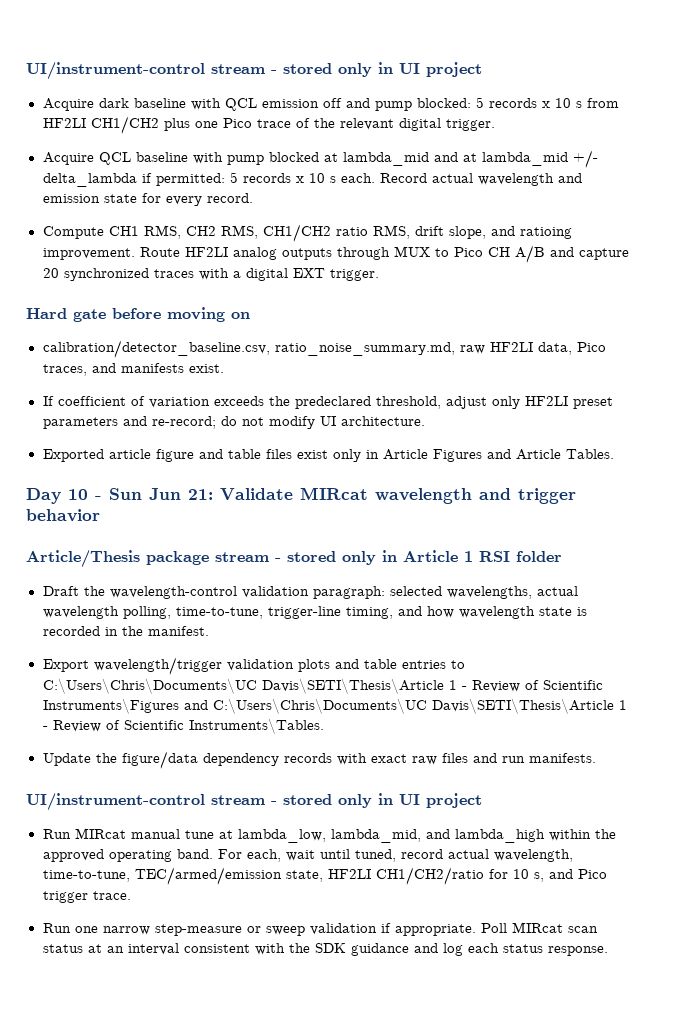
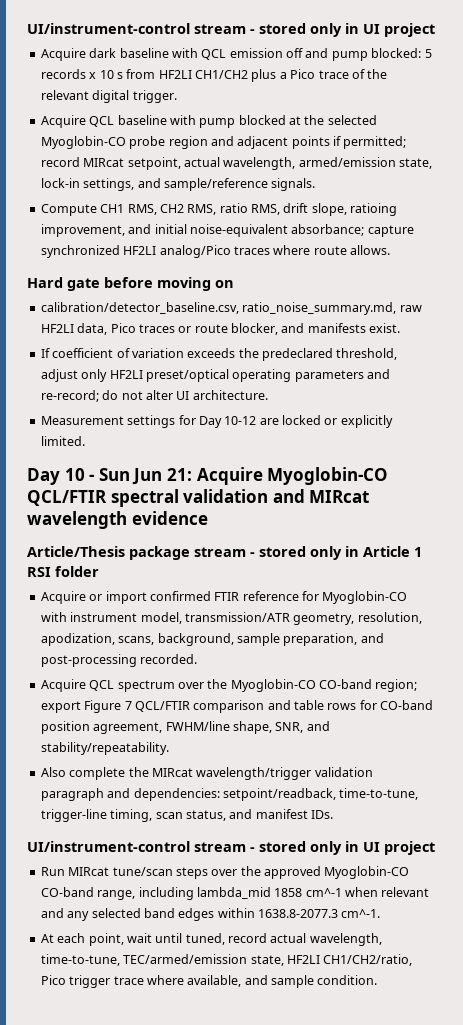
[194,121,218,128] one -> [279,72,287,79] a
[342,150,598,168] [42,172,582,187] [42,193,253,206] lambda_mid and at lambda_mid +/- delta_lambda if permitted: 5 records x 10 s each. Record actual wavelength and emission state for every record. -> [304,115,377,125] [40,136,407,149] [40,157,432,170] [40,178,316,191] the selected Myoglobin-CO probe region and adjacent points if permitted; record MIRcat setpoint, actual wavelength, armed/emission state, lock-in settings, and sample/reference signals.
[262,224,331,242] CH1/CH2 -> (217, 209) none
[490,226,572,239] [42,245,629,263] [42,268,379,281] and ratioing improvement. Route HF2LI analog outputs through MUX to Pico CH A/B and capture 20 synchronized traces with a digital EXT trigger. -> [350,203,398,216] [40,224,414,237] [40,245,390,258] ratioing improvement, and initial noise-equivalent absorbance; capture synchronized HF2LI analog/Pico traces where route allows.
[42,364,87,376] traces, -> [138,323,278,335] traces or route blocker,
[572,397,613,409] preset -> [145,369,292,382] preset/optical operating
[268,416,315,429] modify -> [145,390,173,400] alter
[42,449,614,462] Exported article figure and table files exist only in Article Figures and Article Tables. -> [40,415,393,428] [40,436,85,446] Measurement settings for Day 10-12 are locked or explicitly limited.
[220,487,576,504] [26,509,100,522] Validate MIRcat wavelength and trigger behavior -> [196,467,389,485] [27,489,370,507] [27,511,208,529] Acquire Myoglobin-CO QCL/FTIR spectral validation and MIRcat wavelength evidence
[42,586,578,599] [42,606,587,619] [42,626,209,636] [42,657,465,675] [42,678,603,694] [42,698,627,714] [42,718,324,734] [42,751,596,769] Draft the wavelength-control validation paragraph: selected wavelengths, actual wavelength polling, time-to-tune, trigger-line timing, and how wavelength state is recorded in the manifest. // Export wavelength/trigger validation plots and table entries to C:\Users\Chris\Documents\UC Davis\SETI\Thesis\Article 1 - Review of Scientific Instruments\Figures and C:\Users\Chris\Documents\UC Davis\SETI\Thesis\Article 1 - Review of Scientific Instruments\Tables. // Update the figure/data dependency records with exact raw files and run manifests. -> [40,591,408,604] [40,612,422,625] [40,633,384,646] [40,654,198,667] [40,679,418,692] [40,700,434,713] [40,721,330,734] [40,742,169,755] [40,767,373,780] [40,788,419,801] [40,809,333,822] Acquire or import confirmed FTIR reference for Myoglobin-CO with instrument model, transmission/ATR geometry, resolution, apodization, scans, background, sample preparation, and post-processing recorded. // Acquire QCL spectrum over the Myoglobin-CO CO-band region; export Figure 7 QCL/FTIR comparison and table rows for CO-band position agreement, FWHM/line shape, SNR, and stability/repeatability. // Also complete the MIRcat wavelength/trigger validation paragraph and dependencies: setpoint/readback, time-to-tune, trigger-line timing, scan status, and manifest IDs.
[130,829,616,843] [42,849,281,862] manual tune at lambda_low, lambda_mid, and lambda_high within the approved operating band. For each, -> [112,866,410,879] [40,887,430,900] [40,908,381,921] [40,933,124,946] tune/scan steps over the approved Myoglobin-CO CO-band range, including lambda_mid 1858 cm^-1 when relevant and any selected band edges within 1638.8-2077.3 cm^-1. // At each point,
[375,867,607,885] [42,891,131,903] [42,922,598,936] [42,943,608,956] CH1/CH2/ratio for 10 s, and Pico trigger trace. // Run one narrow step-measure or sweep validation if appropriate. Poll MIRcat scan status at an interval consistent with the SDK guidance and log each status response. -> [323,954,413,966] [40,975,378,988] CH1/CH2/ratio, Pico trigger trace where available, and sample condition.

